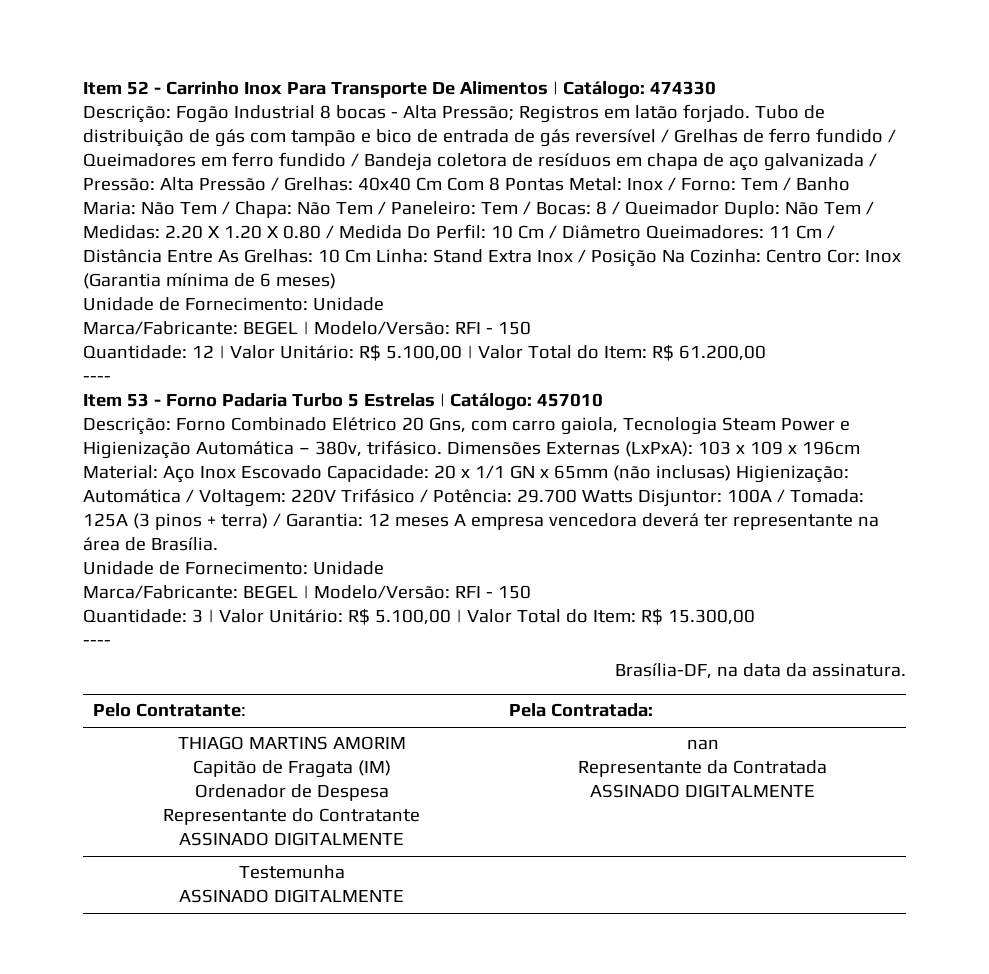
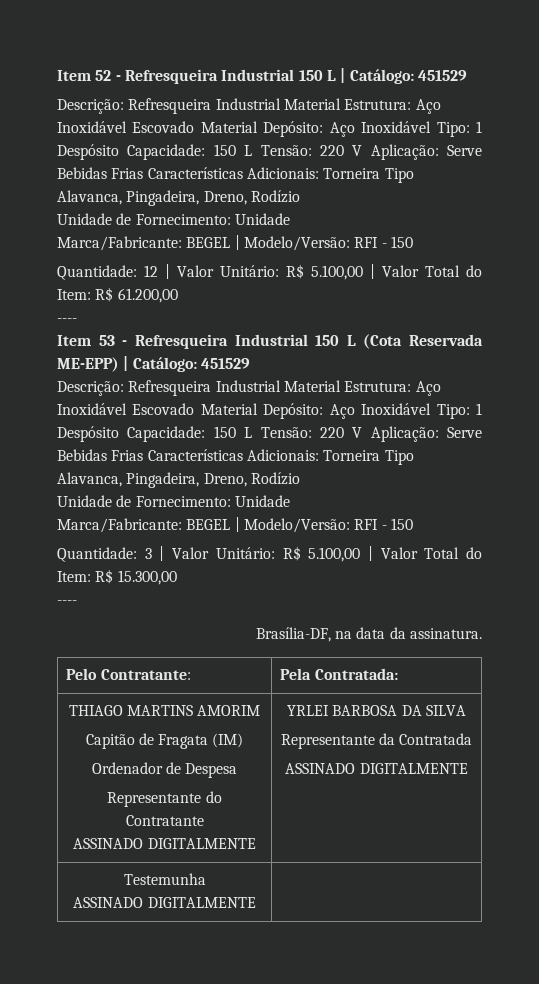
[165,81,716,99] [83,104,825,123] [83,128,896,147] [83,152,877,171] [83,177,850,191] [83,201,874,218] [83,224,835,239] [83,249,901,267] [83,273,336,289] Carrinho Inox Para Transporte De Alimentos | Catálogo: 474330 // Descrição: Fogão Industrial 8 bocas - Alta Pressão; Registros em latão forjado. Tubo de distribuição de gás com tampão e bico de entrada de gás reversível / Grelhas de ferro fundido / Queimadores em ferro fundido / Bandeja coletora de resíduos em chapa de aço galvanizada / Pressão: Alta Pressão / Grelhas: 40x40 Cm Com 8 Pontas Metal: Inox / Forno: Tem / Banho Maria: Não Tem / Chapa: Não Tem / Paneleiro: Tem / Bocas: 8 / Queimador Duplo: Não Tem / Medidas: 2.20 X 1.20 X 0.80 / Medida Do Perfil: 10 Cm / Diâmetro Queimadores: 11 Cm / Distância Entre As Grelhas: 10 Cm Linha: Stand Extra Inox / Posição Na Cozinha: Centro Cor: Inox (Garantia mínima de 6 meses) -> [124,68,467,84] [57,98,441,114] [57,121,483,137] [57,144,482,160] [57,167,414,183] [57,190,300,206] Refresqueira Industrial 150 L | Catálogo: 451529 // Descrição: Refresqueira Industrial Material Estrutura: Aço Inoxidável Escovado Material Depósito: Aço Inoxidável Tipo: 1 Despósito Capacidade: 150 L Tensão: 220 V Aplicação: Serve Bebidas Frias Características Adicionais: Torneira Tipo Alavanca, Pingadeira, Dreno, Rodízio
[165,393,603,411] [83,417,850,435] [83,440,860,459] [83,465,849,483] [83,488,864,507] [83,513,879,530] [83,537,218,551] Forno Padaria Turbo 5 Estrelas | Catálogo: 457010 // Descrição: Forno Combinado Elétrico 20 Gns, com carro gaiola, Tecnologia Steam Power e Higienização Automática – 380v, trifásico. Dimensões Externas (LxPxA): 103 x 109 x 196cm Material: Aço Inox Escovado Capacidade: 20 x 1/1 GN x 65mm (não inclusas) Higienização: Automática / Voltagem: 220V Trifásico / Potência: 29.700 Watts Disjuntor: 100A / Tomada: 125A (3 pinos + terra) / Garantia: 12 meses A empresa vencedora deverá ter representante na área de Brasília. -> [134,334,483,349] [57,356,250,372] [57,380,441,396] [57,403,483,419] [57,426,482,442] [57,449,414,465] [57,472,300,488] Refresqueira Industrial 150 L (Cota Reservada ME-EPP) | Catálogo: 451529 // Descrição: Refresqueira Industrial Material Estrutura: Aço Inoxidável Escovado Material Depósito: Aço Inoxidável Tipo: 1 Despósito Capacidade: 150 L Tensão: 220 V Aplicação: Serve Bebidas Frias Características Adicionais: Torneira Tipo Alavanca, Pingadeira, Dreno, Rodízio
[686,739,719,750] nan -> [287,705,466,716] YRLEI BARBOSA DA SILVA

